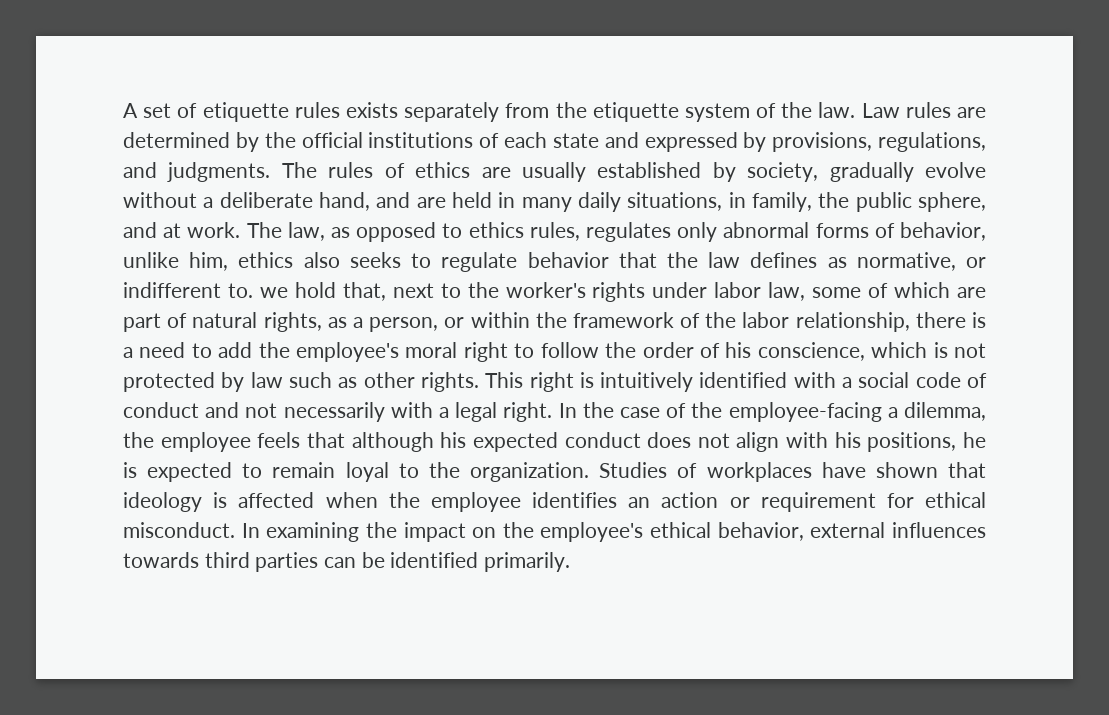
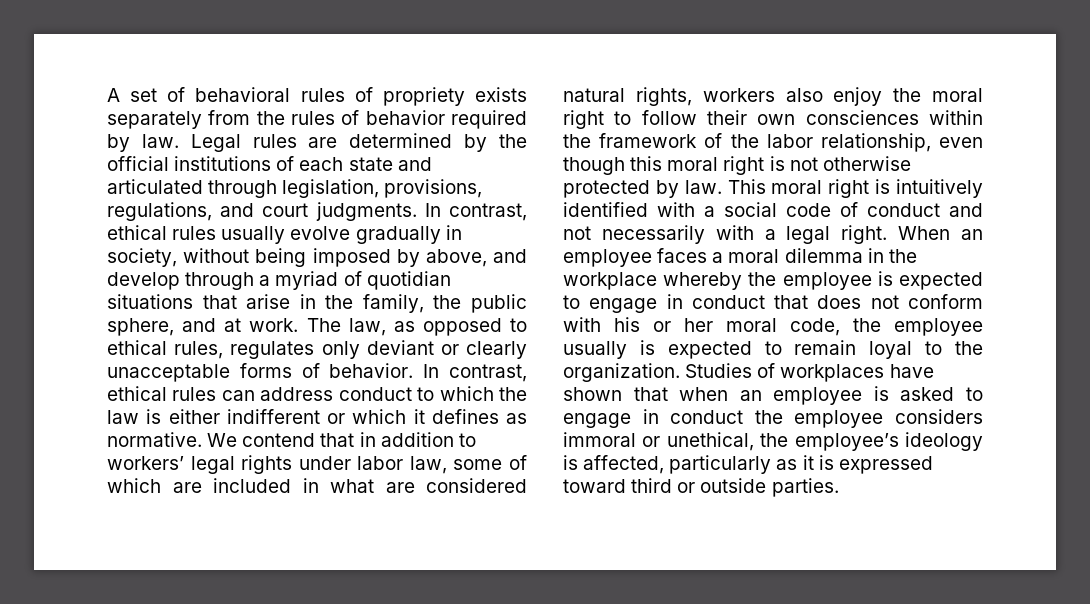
[202,102,900,122] etiquette rules exists separately from the etiquette system of the law. Law -> [195,87,527,106] [107,110,527,129] [107,134,241,152] behavioral rules of propriety exists separately from the rules of behavior required by law. Legal
[644,132,987,152] [123,162,986,182] [123,192,746,212] expressed by provisions, regulations, and judgments. The rules of ethics are usually established by society, gradually evolve without a deliberate hand, and are held in many daily situations, in -> [107,179,483,198] [107,202,527,221] [107,225,462,244] [107,248,528,267] [107,271,451,290] [107,294,354,309] articulated through legislation, provisions, regulations, and court judgments. In contrast, ethical rules usually evolve gradually in society, without being imposed by above, and develop through a myriad of quotidian situations that arise in the
[468,222,524,238] ethics -> [107,340,167,355] ethical
[723,222,987,241] [123,252,986,272] [123,282,586,301] abnormal forms of behavior, unlike him, ethics also seeks to regulate behavior that the law defines as normative, or indifferent to. we hold that, next to the worker's -> [366,340,527,359] [107,363,527,382] [107,386,527,401] [107,409,527,424] [107,432,476,447] [107,456,235,474] deviant or clearly unacceptable forms of behavior. In contrast, ethical rules can address conduct to which the law is either indifferent or which it defines as normative. We contend that in addition to workers’ legal
[123,312,465,332] part of natural rights, as a person, or -> [213,478,527,493] [563,87,983,106] [563,110,919,129] included in what are considered natural rights, workers also enjoy the moral right to follow their own consciences
[915,312,986,328] [123,342,928,362] there is a need to add the employee's moral right to follow the order of his conscience, which -> [939,137,984,148] [563,156,765,175] even though this moral right
(986, 350) none -> [822,156,911,171] otherwise
[250,372,524,392] law such as other rights. This -> [684,179,823,194] law. This moral
[558,402,987,422] [123,432,641,452] In the case of the employee-facing a dilemma, the employee feels that although his expected conduct -> [898,226,983,240] [563,248,917,267] [563,271,983,290] [563,294,809,313] When an employee faces a moral dilemma in the workplace whereby the employee is expected to engage in conduct that
[736,432,780,452] align -> [908,294,983,309] conform
[867,432,986,452] positions, he -> [653,318,983,336] [563,341,627,359] or her moral code, the employee usually
[123,492,986,512] [123,522,986,542] [123,552,571,572] ideology is affected when the employee identifies an action or requirement for ethical misconduct. In examining the impact on the employee's ethical behavior, external influences towards third parties can be identified primarily. -> [679,386,983,405] [563,409,983,428] [563,432,983,451] [563,455,933,474] [563,478,839,497] when an employee is asked to engage in conduct the employee considers immoral or unethical, the employee’s ideology is affected, particularly as it is expressed toward third or outside parties.

